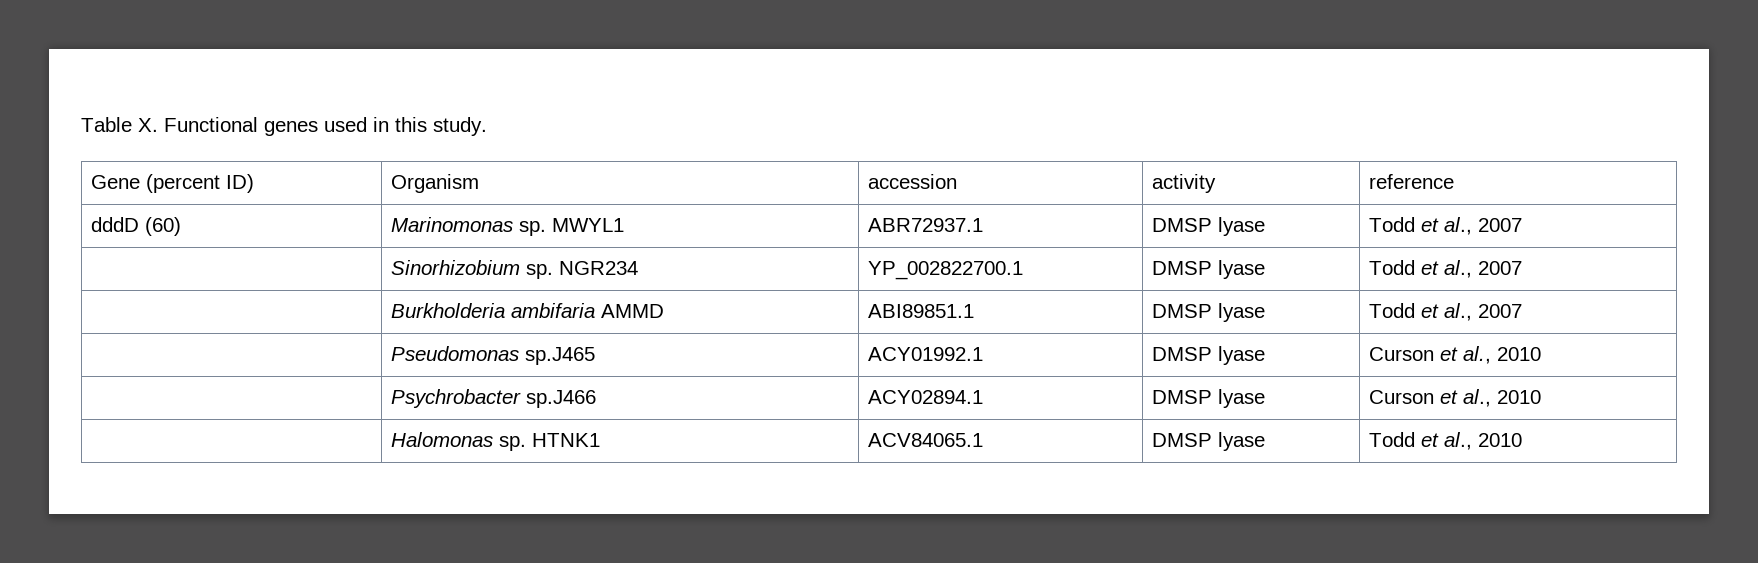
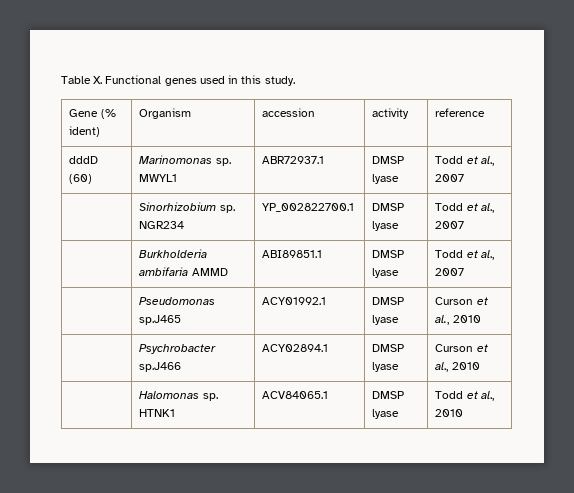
[145,174,254,193] (percent ID) -> [100,109,116,119] [69,126,101,137] (% ident)

